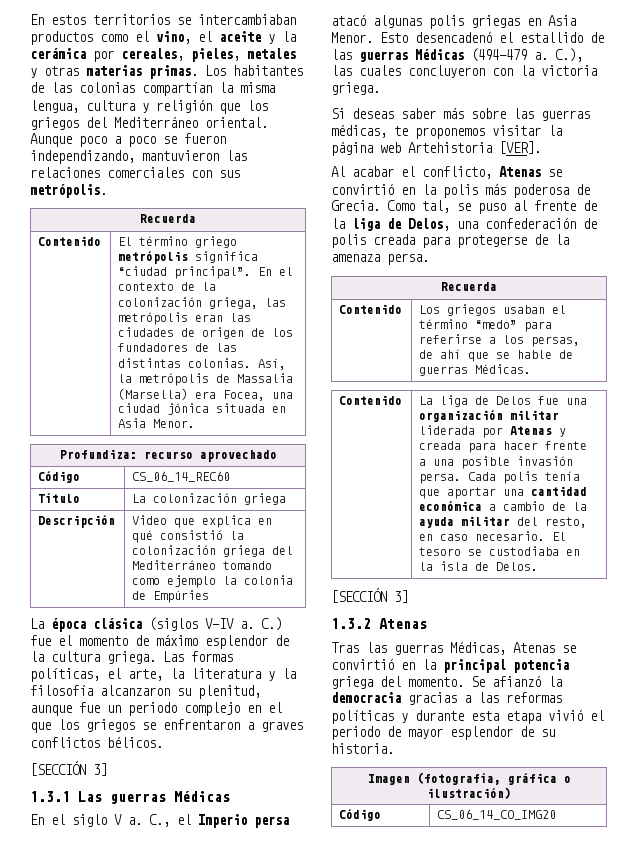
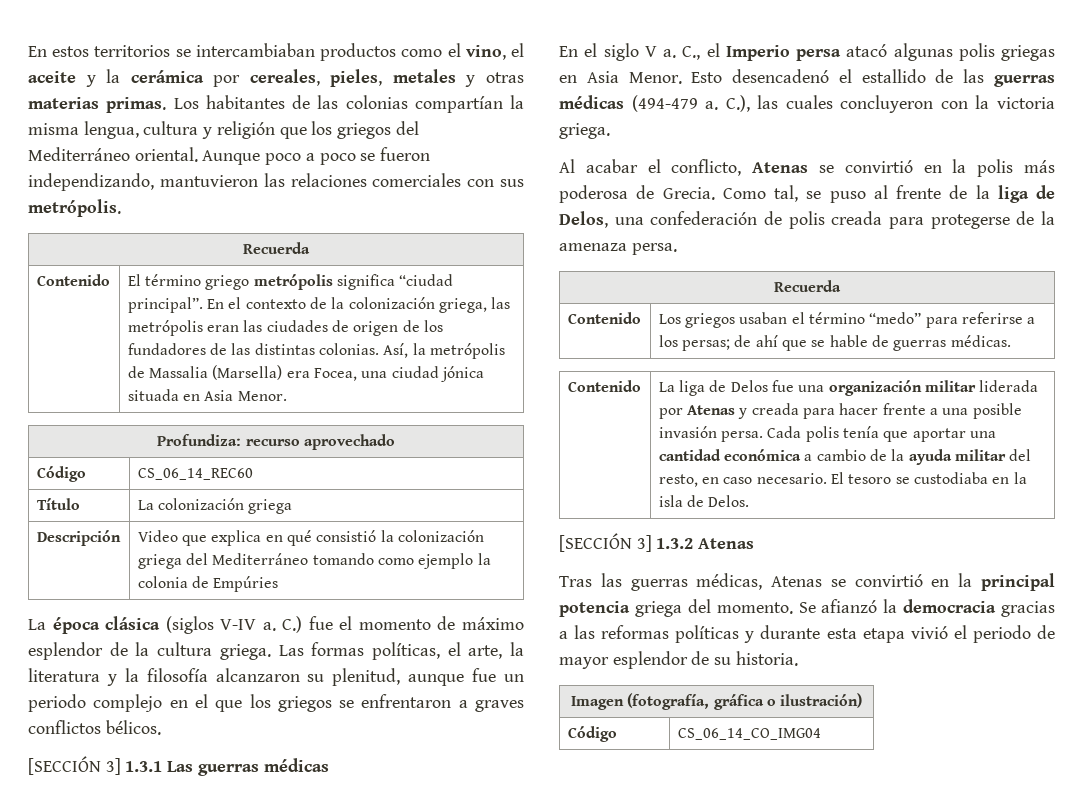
(107, 769) // -> (121, 766) none
[174,791,230,802] Médicas -> [263,758,329,772] médicas
[415,49,464,60] Médicas -> [559,95,624,109] médicas
[331,107,590,121] [331,124,562,139] [331,141,541,156] // Si deseas saber más sobre las guerras médicas, te proponemos visitar la página web Artehistoria [VER]. -> (610, 131) none
[531,336,581,347] persas, -> [681,339,730,351] persas;
[475,364,532,374] Médicas. -> [950,335,1011,347] médicas.
(408, 596) // -> (652, 543) none
[450,641,506,655] Médicas, -> [696,573,763,590] médicas,
[437,809,557,820] CS_06_14_CO_IMG20 -> [677,728,821,740] CS_06_14_CO_IMG04

